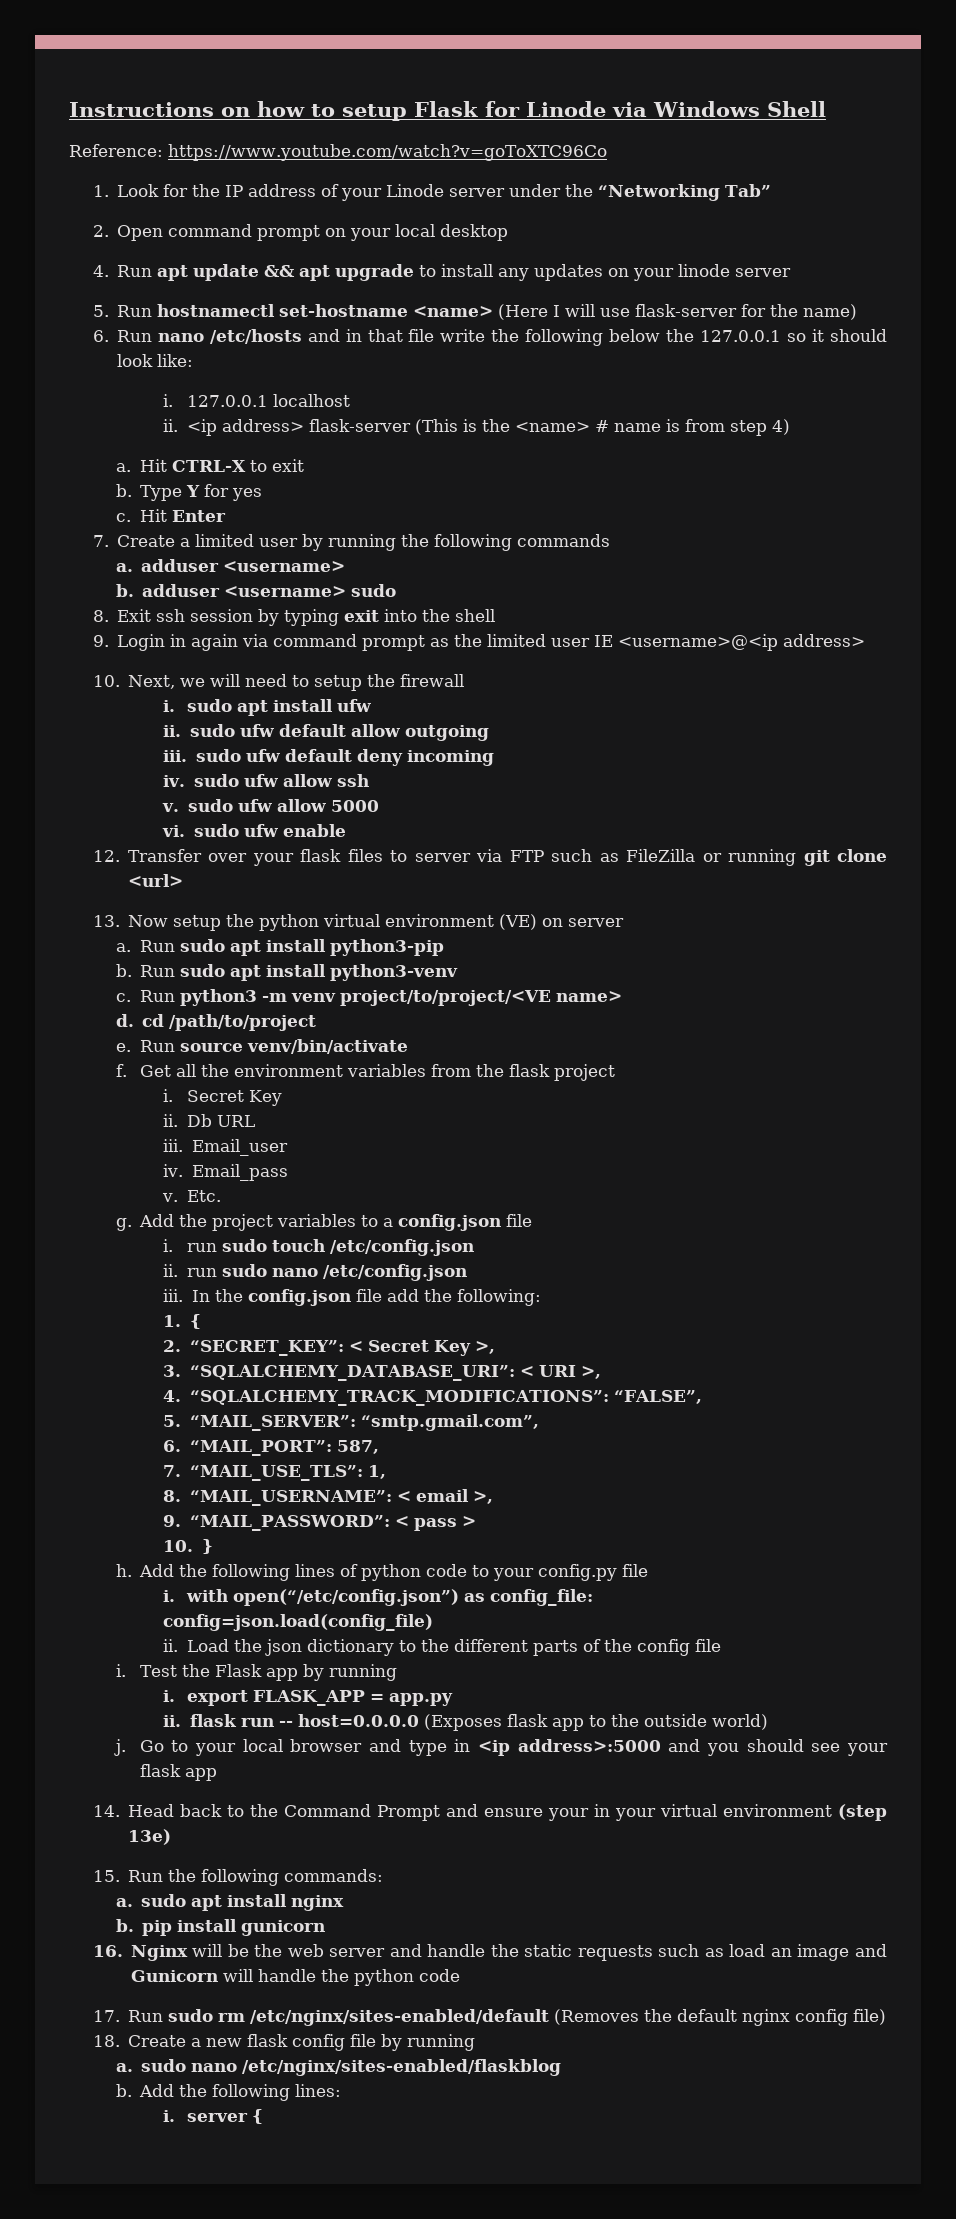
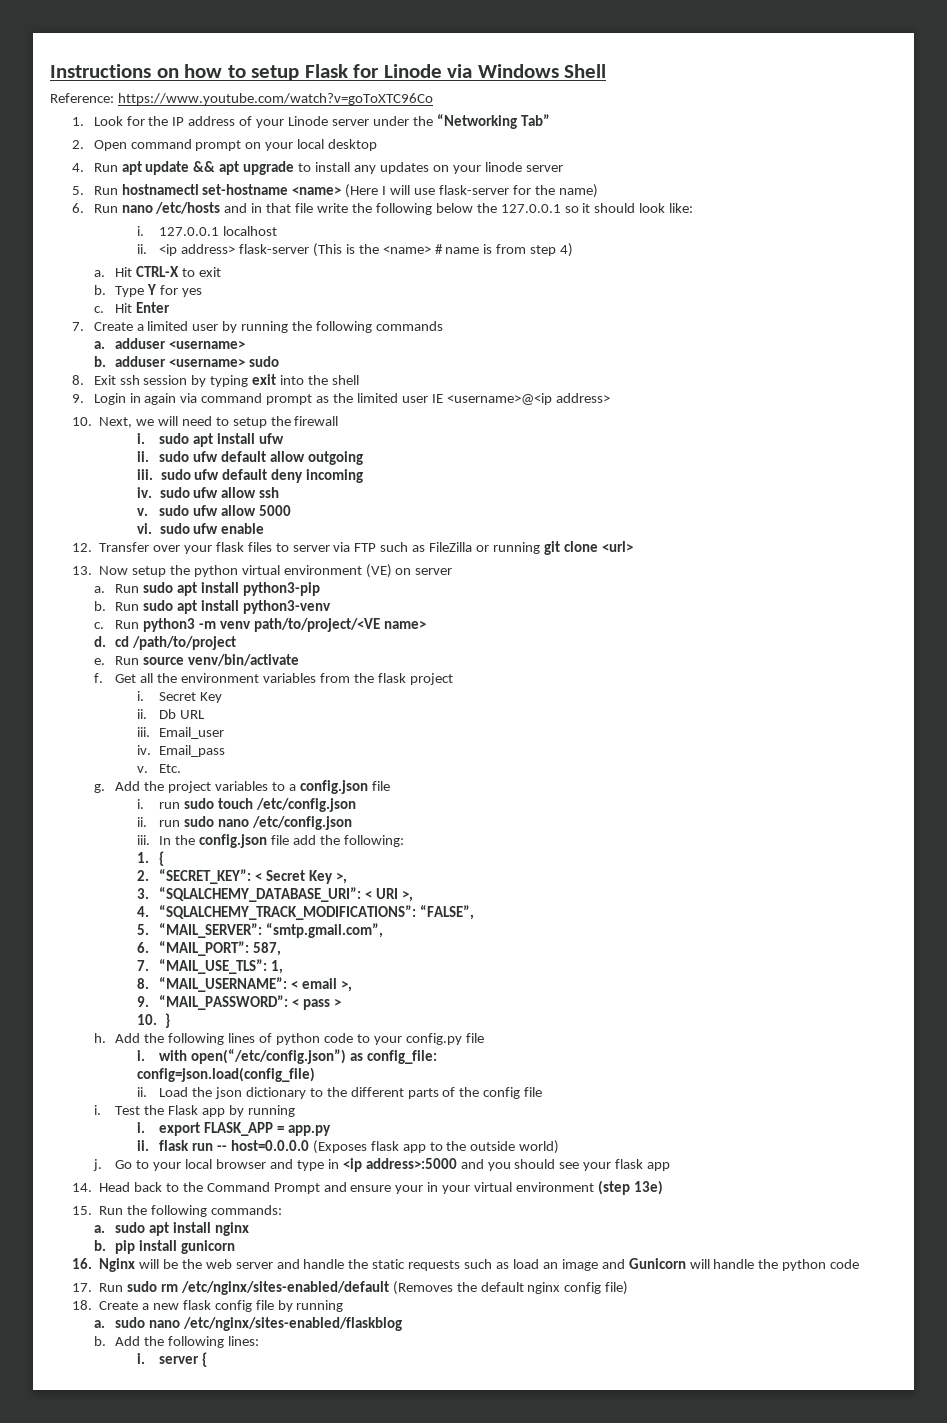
[339,990,551,1006] project/to/project/<VE -> [254,618,381,632] path/to/project/<VE

